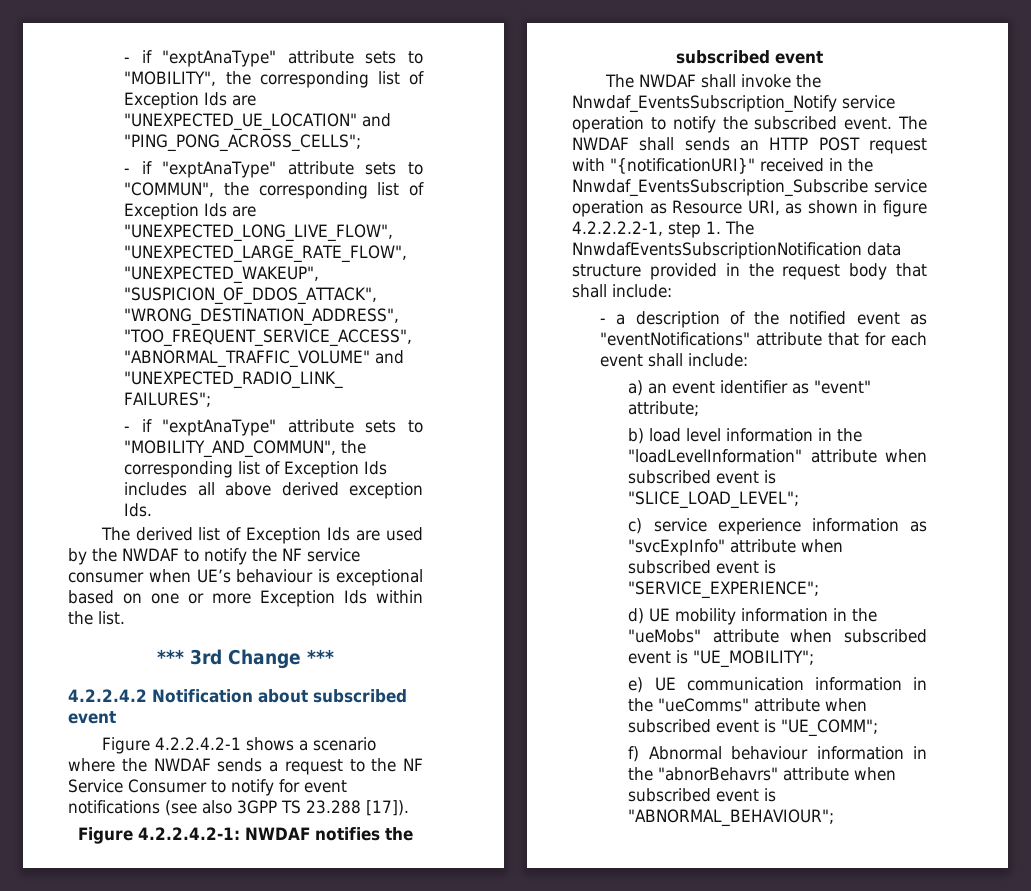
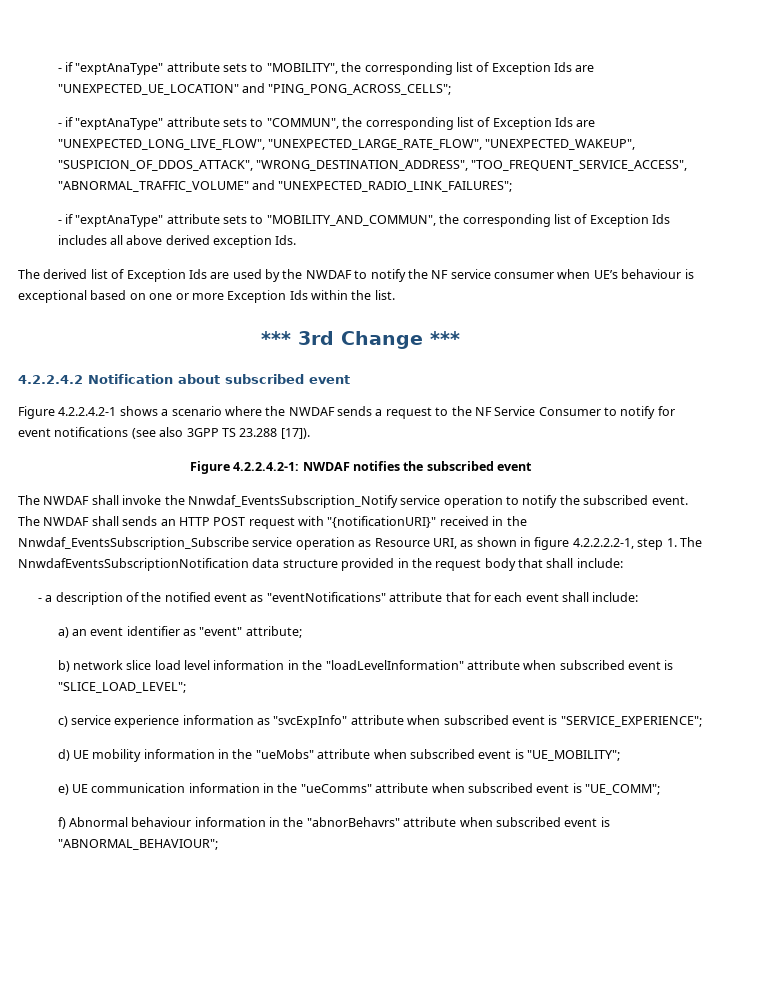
(645, 436) none -> [72,660,152,670] network slice

